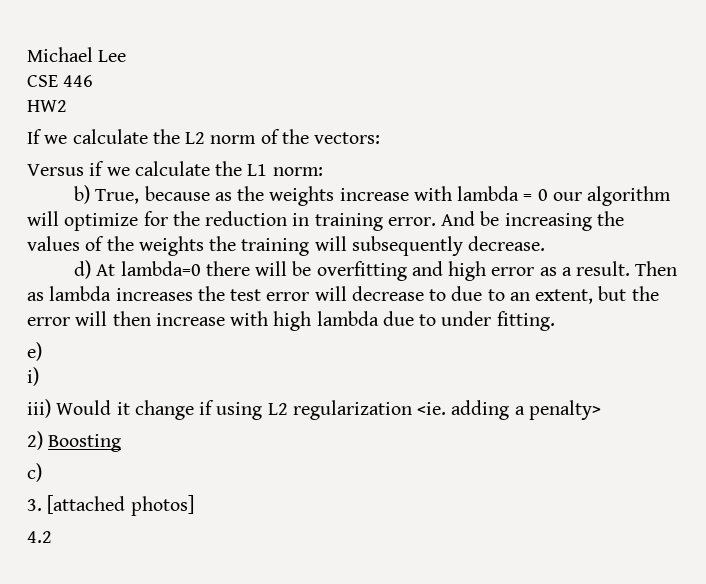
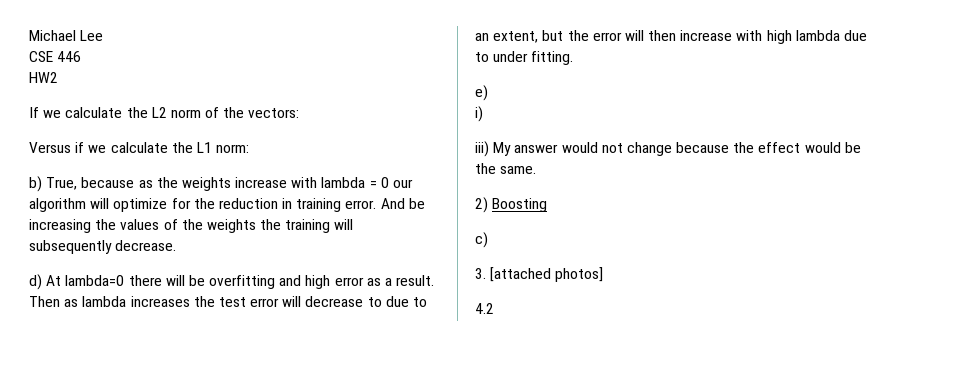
[56,400,601,420] Would it change if using L2 regularization <ie. adding a penalty> -> [493,142,861,156] [475,163,537,174] My answer would not change because the effect would be the same.

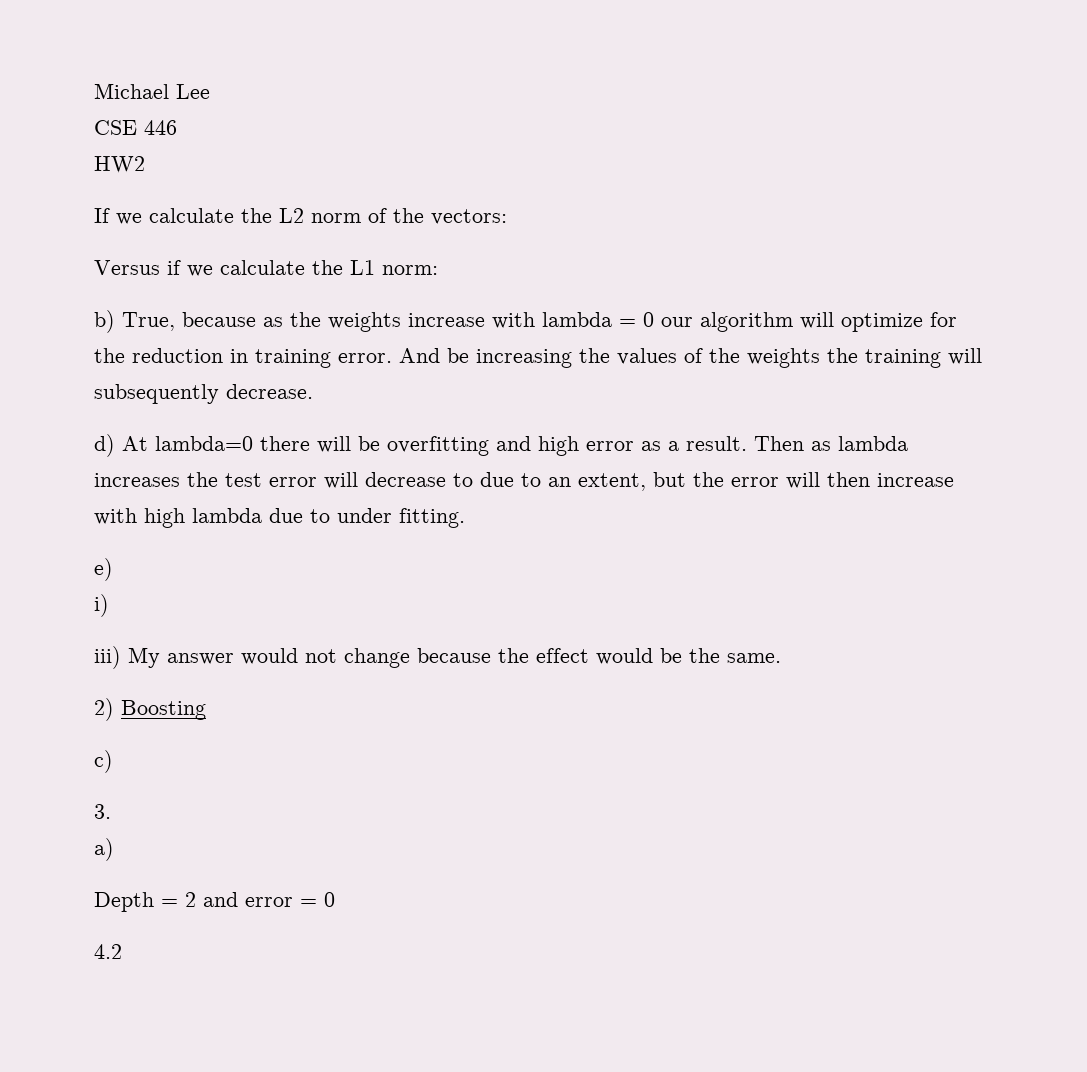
[490,267,604,282] [attached photos] -> [94,838,114,861] [94,892,335,912] // a) // Depth = 2 and error = 0

